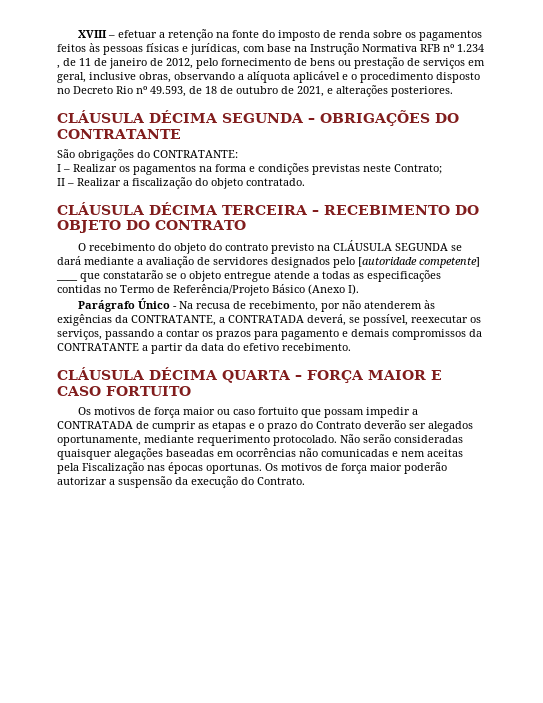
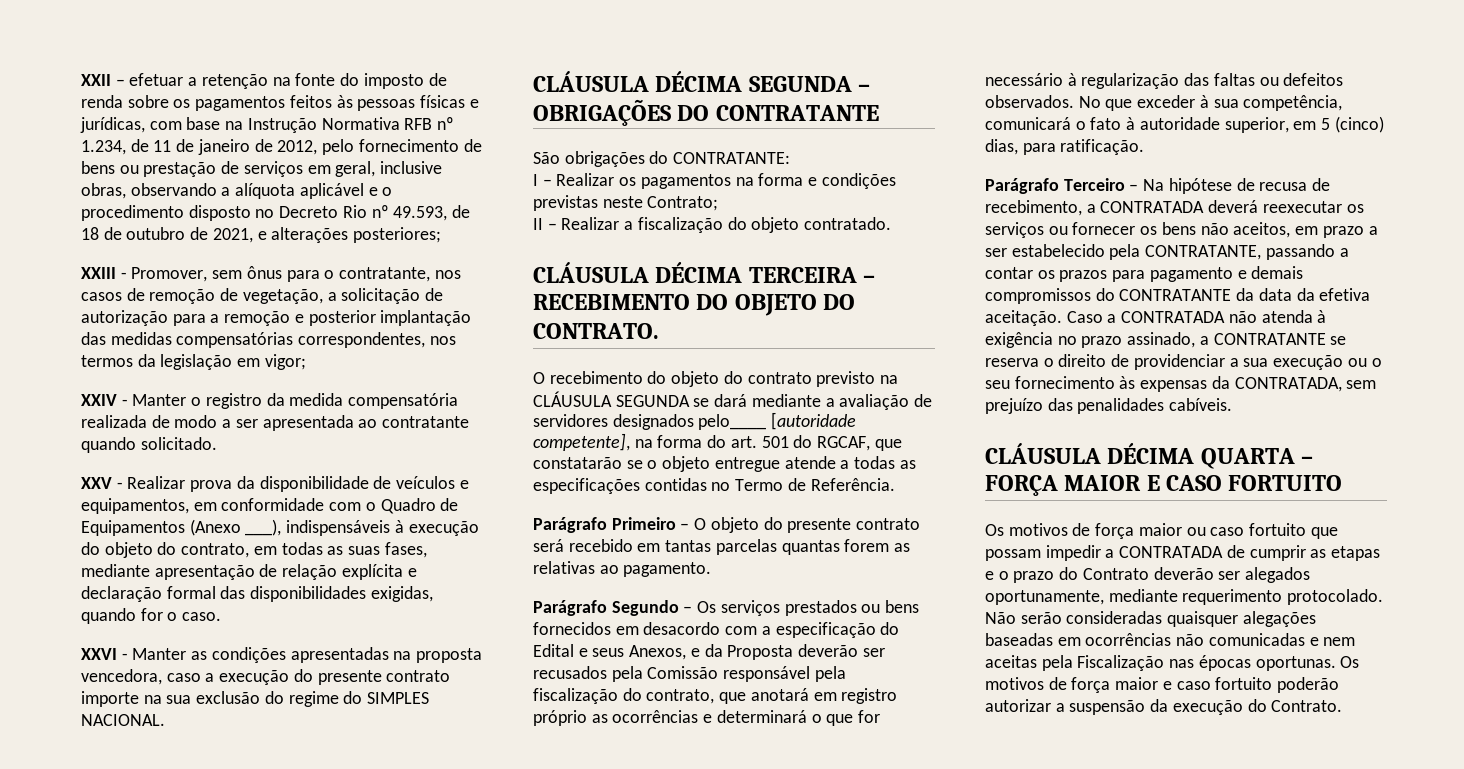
[78,30,108,38] XVIII -> [81,74,111,86] XXII
[457,44,484,52] [57,65,60,69] 1.234 , -> [81,140,126,155] 1.234,
[391,86,453,97] posteriores. -> [353,227,442,243] [81,266,461,282] [81,288,444,304] [81,310,472,326] [81,332,456,348] [81,354,306,370] [81,393,459,409] [81,415,470,431] [81,437,217,453] [81,476,469,492] [81,498,459,514] [81,519,479,536] [81,542,427,558] [81,564,417,580] [81,586,433,602] [81,608,222,624] [81,647,483,663] [81,669,451,685] [81,691,430,707] [81,714,165,726] posteriores; // XXIII - Promover, sem ônus para o contratante, nos casos de remoção de vegetação, a solicitação de autorização para a remoção e posterior implantação das medidas compensatórias correspondentes, nos termos da legislação em vigor; // XXIV - Manter o registro da medida compensatória realizada de modo a ser apresentada ao contratante quando solicitado. // XXV - Realizar prova da disponibilidade de veículos e equipamentos, em conformidade com o Quadro de Equipamentos (Anexo ___), indispensáveis à execução do objeto do contrato, em todas as suas fases, mediante apresentação de relação explícita e declaração formal das disponibilidades exigidas, quando for o caso. // XXVI - Manter as condições apresentadas na proposta vencedora, caso a execução do presente contrato importe na sua exclusão do regime do SIMPLES NACIONAL.
[155,220,246,230] CONTRATO -> [533,323,659,339] CONTRATO.
[333,257,480,268] [56,279,78,281] pelo [autoridade competente] ____ -> [698,412,857,430] [533,433,871,451] pelo____ [autoridade competente], na forma do art. 501 do RGCAF,
[173,284,359,296] [78,298,436,312] [57,314,481,326] [57,329,102,340] Referência/Projeto Básico (Anexo I). // Parágrafo Único - Na recusa de recebimento, por não atenderem às exigências da CONTRATANTE, a CONTRATADA deverá, se possível, reexecutar os serviços, -> [810,478,895,491] [533,517,921,533] [533,539,911,555] [533,561,712,577] [533,600,920,616] [533,622,900,638] [533,644,885,660] [533,666,846,682] [533,688,898,704] [533,710,881,726] [985,73,1344,89] [985,95,1343,111] [985,116,1384,133] [985,139,1145,155] [985,178,1331,194] [985,200,1364,216] [985,222,1378,238] [985,244,1262,260] Referência. // Parágrafo Primeiro – O objeto do presente contrato será recebido em tantas parcelas quantas forem as relativas ao pagamento. // Parágrafo Segundo – Os serviços prestados ou bens fornecidos em desacordo com a especificação do Edital e seus Anexos, e da Proposta deverão ser recusados pela Comissão responsável pela fiscalização do contrato, que anotará em registro próprio as ocorrências e determinará o que for necessário à regularização das faltas ou defeitos observados. No que exceder à sua competência, comunicará o fato à autoridade superior, em 5 (cinco) dias, para ratificação. // Parágrafo Terceiro – Na hipótese de recusa de recebimento, a CONTRATADA deverá reexecutar os serviços ou fornecer os bens não aceitos, em prazo a ser estabelecido pela CONTRATANTE,
[469,329,482,337] [57,343,351,354] da CONTRATANTE a partir da data do efetivo recebimento. -> [1095,288,1371,301] [985,310,1327,326] [985,332,1347,348] [985,354,1382,370] [985,376,1377,392] [985,398,1233,414] do CONTRATANTE da data da efetiva aceitação. Caso a CONTRATADA não atenda à exigência no prazo assinado, a CONTRATANTE se reserva o direito de providenciar a sua execução ou o seu fornecimento às expensas da CONTRATADA, sem prejuízo das penalidades cabíveis.
(402, 467) none -> [1162,677,1273,690] e caso fortuito

